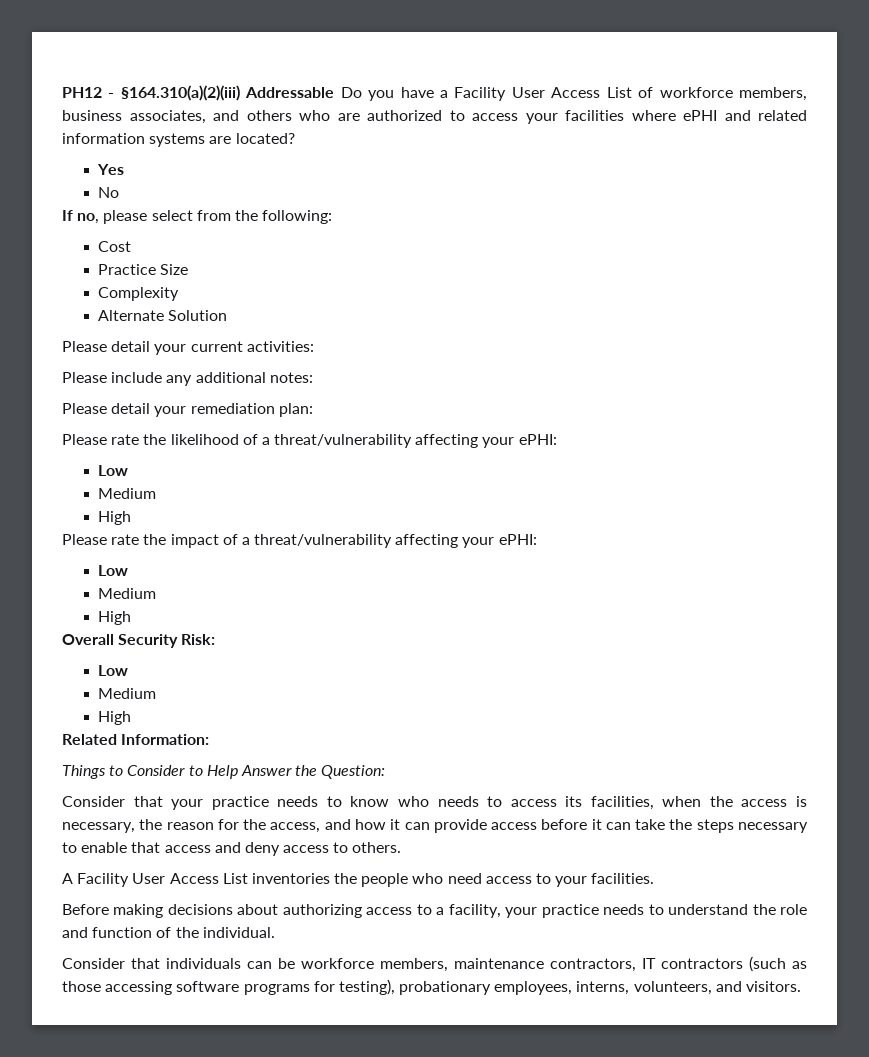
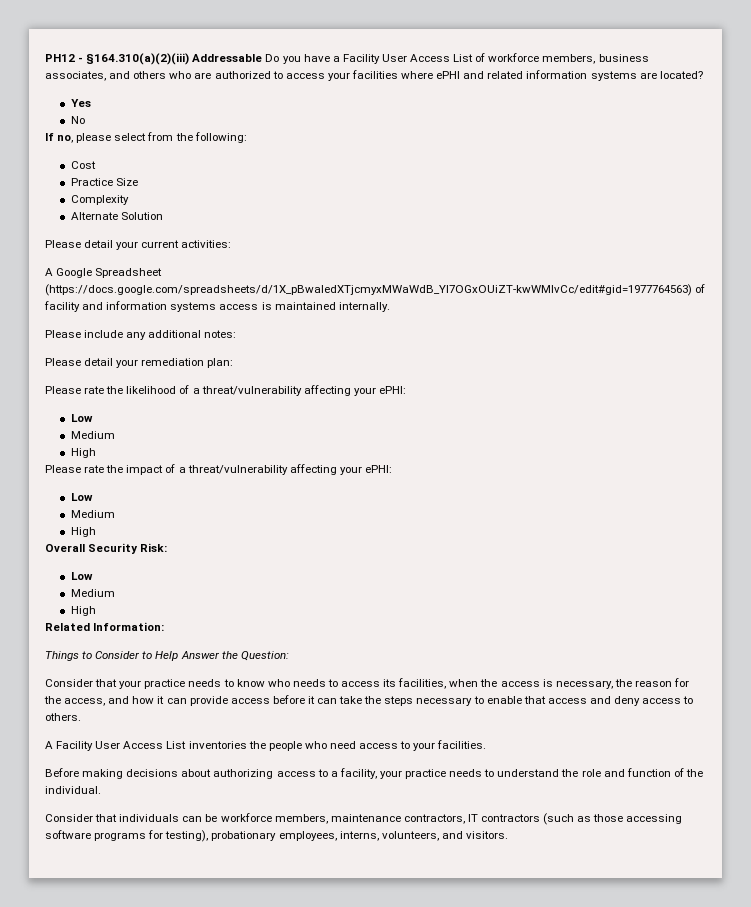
(314, 346) none -> [45,268,163,278] [45,284,706,296] [44,301,390,312] // A Google Spreadsheet (https://docs.google.com/spreadsheets/d/1X_pBwaledXTjcmyxMWaWdB_Yl7OGxOUiZT-kwWMIvCc/edit#gid=1977764563) of facility and information systems access is maintained internally.

